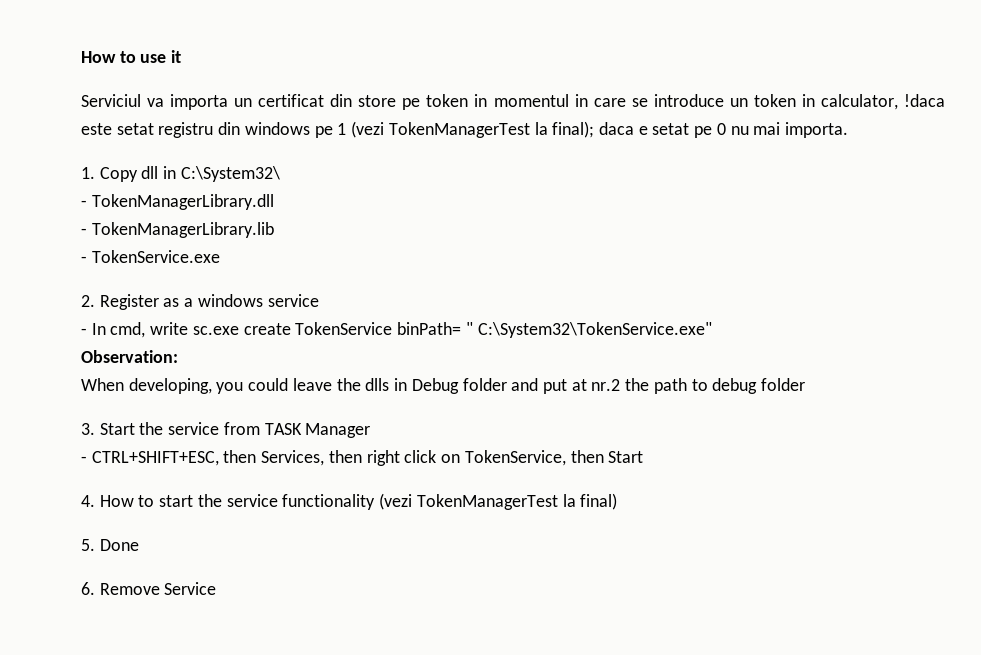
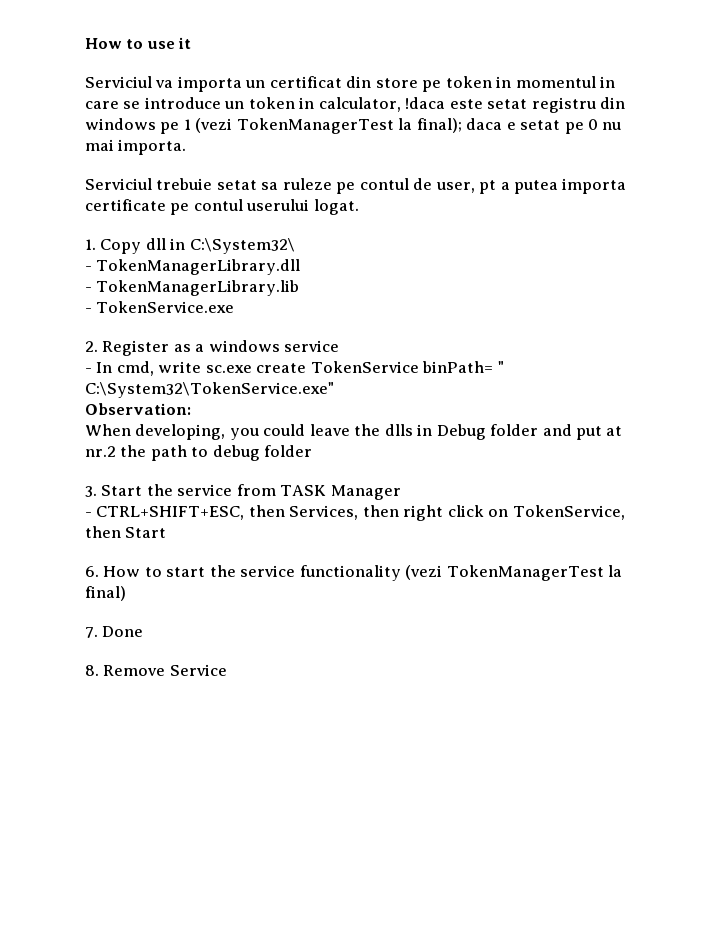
(849, 130) none -> [85,178,627,194] [85,199,359,215] // Serviciul trebuie setat sa ruleze pe contul de user, pt a putea importa certificate pe contul userului logat.
[81,495,95,507] 4. -> [85,566,99,577] 6.
[81,539,95,551] 5. -> [85,627,98,638] 7.
[81,582,95,595] 6. -> [85,665,99,676] 8.

